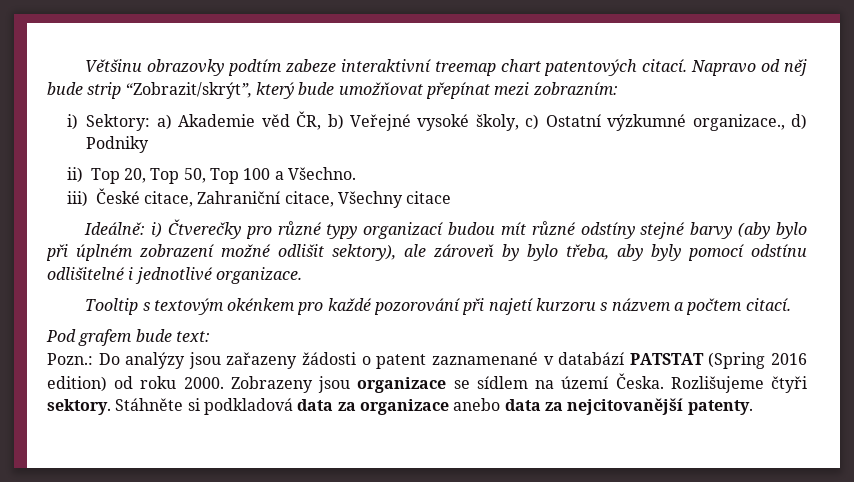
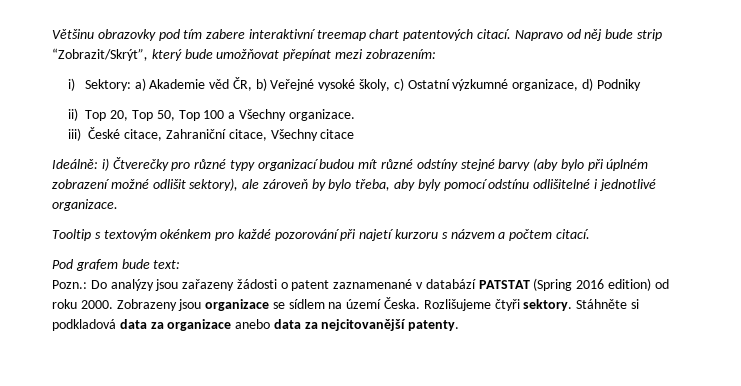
[227,59,336,76] podtím zabeze -> [158,29,246,41] pod tím zabere
[125,82,252,99] “Zobrazit/skrýt”, -> [52,48,148,61] “Zobrazit/Skrýt”,
[532,82,618,95] zobrazním: -> [365,49,436,59] zobrazením:
[692,114,785,131] organizace., -> [512,79,579,91] organizace,
[287,167,356,180] Všechno. -> [238,109,355,121] Všechny organizace.

